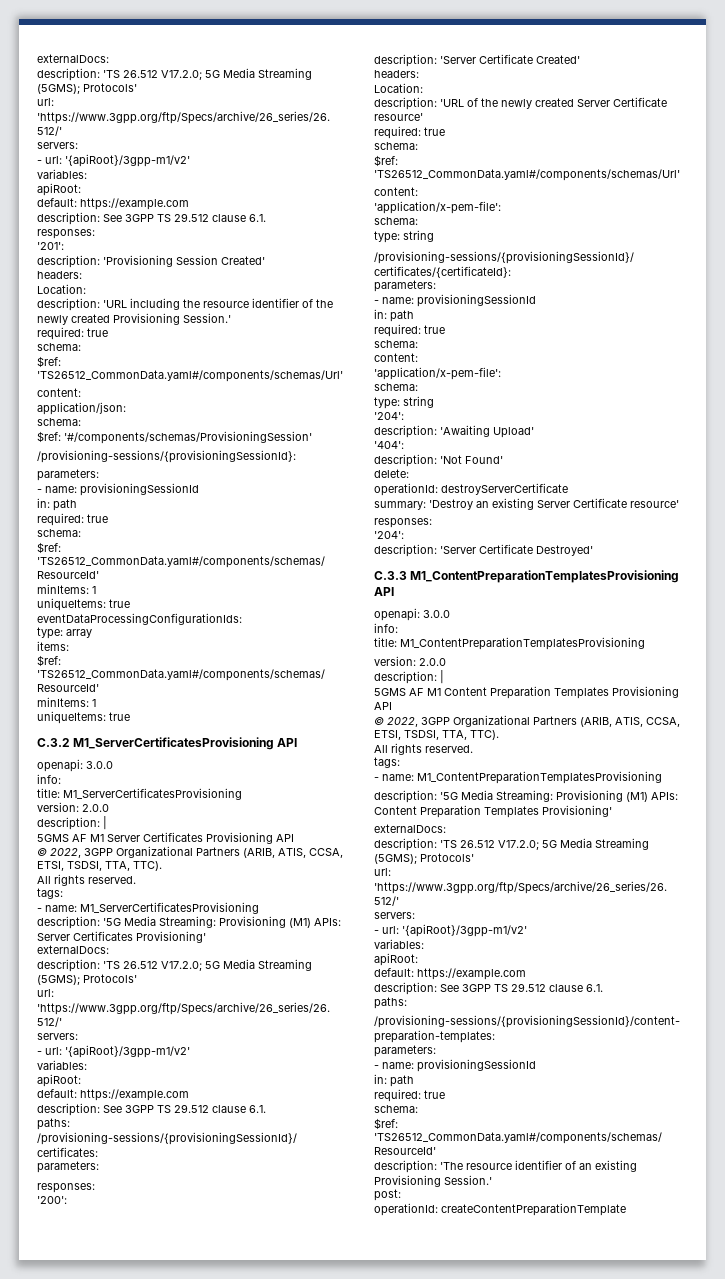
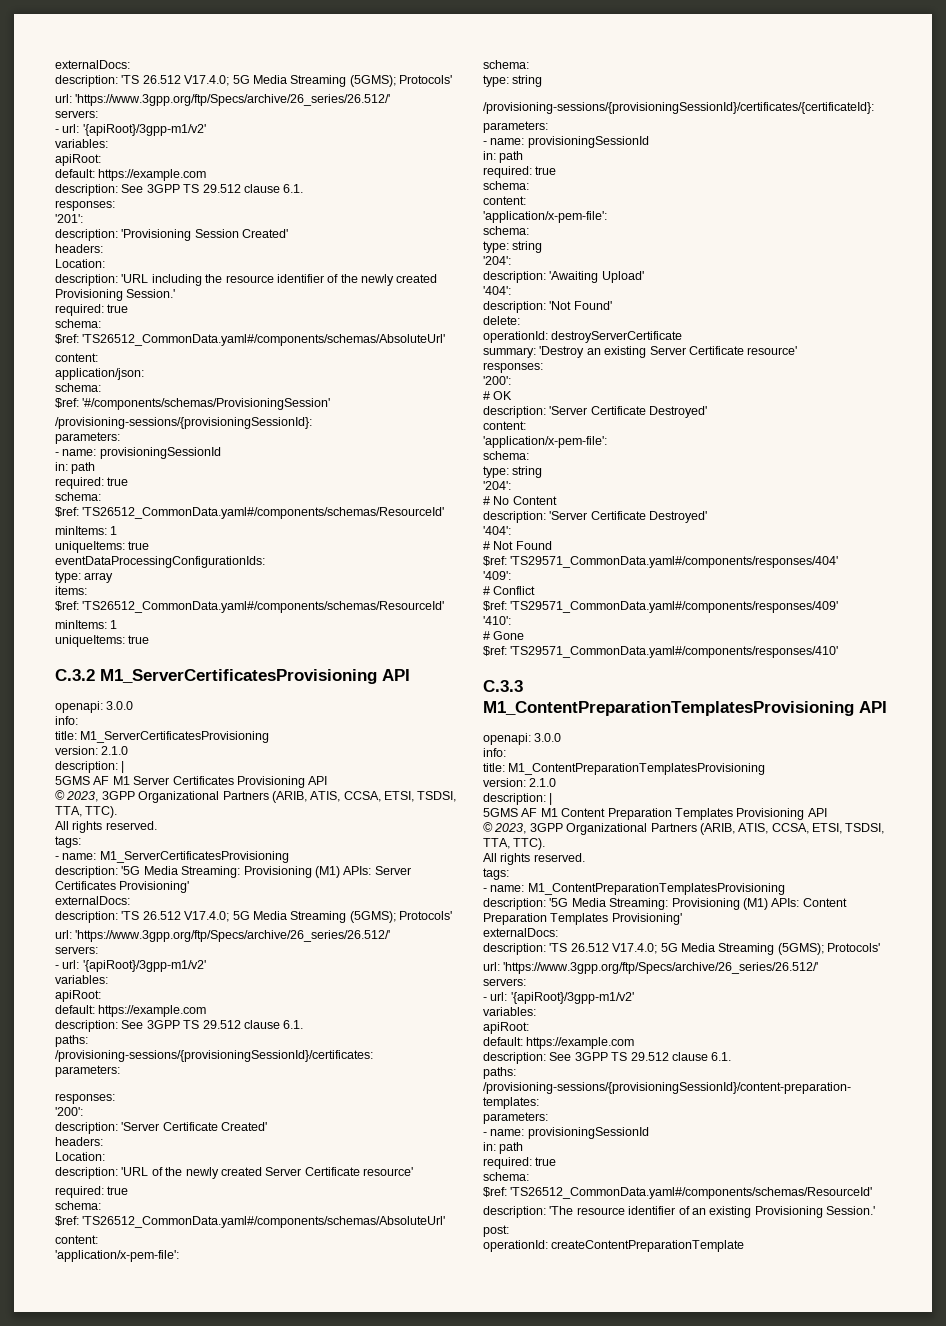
[37,54,109,63] [37,68,202,81] externalDocs: // description: 'TS 26.512 V17.2.0; -> [55,60,130,69] [55,75,230,87] externalDocs: // description: 'TS 26.512 V17.4.0;
[37,370,343,382] 'TS26512_CommonData.yaml#/components/schemas/Url' -> [82,334,446,346] 'TS26512_CommonData.yaml#/components/schemas/AbsoluteUrl'
[82,804,109,812] 2.0.0 -> [101,746,129,755] 2.1.0
[50,848,81,858] 2022, -> [66,791,99,802] 2023,
[161,961,202,971] V17.2.0; -> [184,911,230,922] V17.4.0;
[374,169,680,181] 'TS26512_CommonData.yaml#/components/schemas/Url' -> [82,1216,446,1228] 'TS26512_CommonData.yaml#/components/schemas/AbsoluteUrl'
[374,531,404,539] [374,544,593,557] '204': // description: 'Server Certificate Destroyed' -> [483,376,511,385] [483,391,513,400] [483,406,708,418] [483,421,526,430] [483,436,607,448] [483,451,529,460] [483,466,543,478] [483,481,511,490] [483,496,557,505] [483,511,708,523] [483,526,511,535] [483,541,552,550] [483,556,839,568] [483,571,511,580] [483,586,536,595] [483,601,839,613] [483,616,511,625] [483,631,525,640] [483,646,839,658] '200': // # OK // description: 'Server Certificate Destroyed' // content: // 'application/x-pem-file': // schema: // type: string // '204': // # No Content // description: 'Server Certificate Destroyed' // '404': // # Not Found // $ref: 'TS29571_CommonData.yaml#/components/responses/404' // '409': // # Conflict // $ref: 'TS29571_CommonData.yaml#/components/responses/409' // '410': // # Gone // $ref: 'TS29571_CommonData.yaml#/components/responses/410'
[419,658,446,666] 2.0.0 -> [529,778,557,787] 2.1.0
[387,717,418,727] 2022, -> [494,823,527,834] 2023,
[498,840,539,850] V17.2.0; -> [612,943,658,954] V17.4.0;

